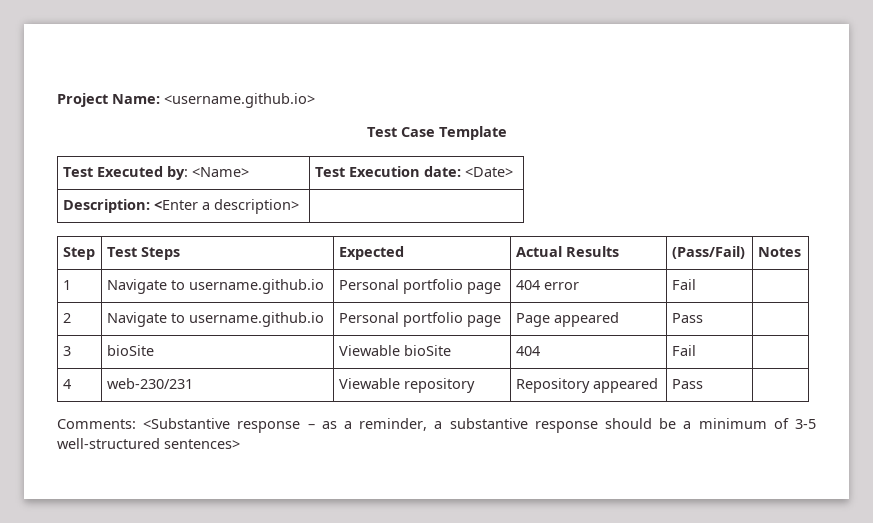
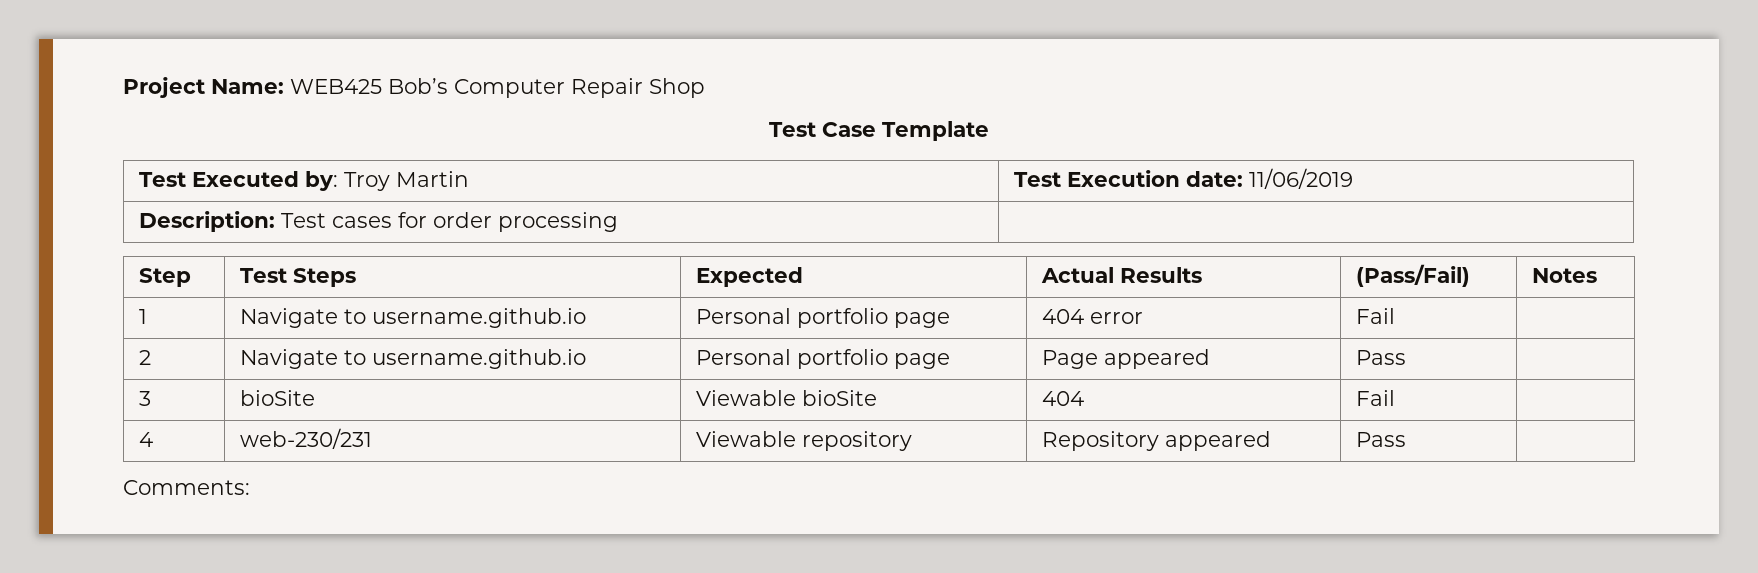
[164,93,315,108] <username.github.io> -> [290,78,705,98] WEB425 Bob’s Computer Repair Shop
[191,167,249,177] <Name> -> [344,171,470,191] Troy Martin
[464,167,513,177] <Date> -> [1249,168,1354,189] 11/06/2019
[153,199,299,214] <Enter a description> -> [281,212,619,232] Test cases for order processing
[143,418,817,433] [57,438,240,449] <Substantive response – as a reminder, a substantive response should be a minimum of 3-5 well-structured sentences> -> (250, 487) none

